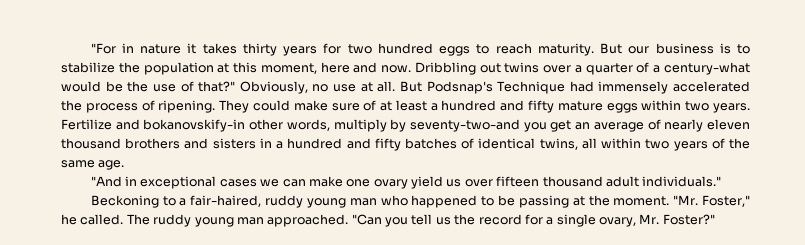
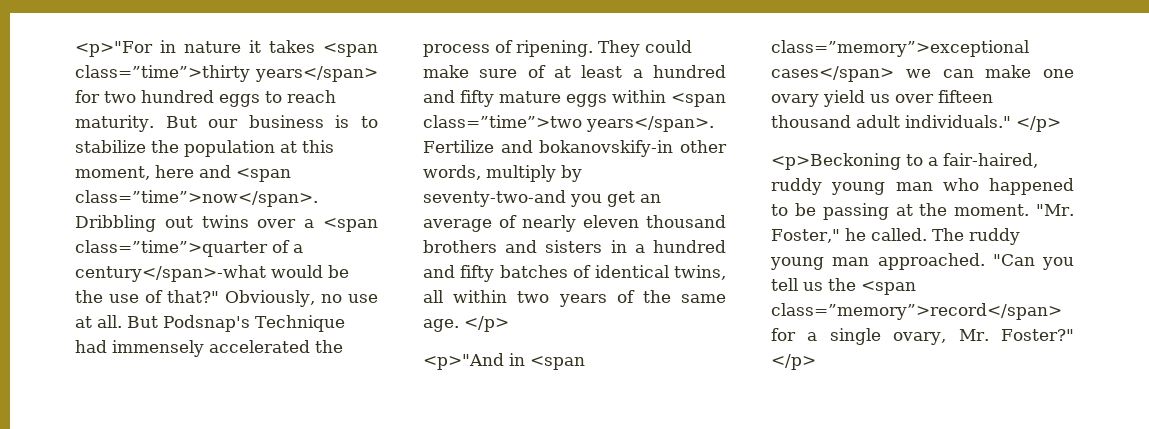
[90,43,116,54] "For -> [75,41,153,57] <p>"For
[242,43,318,56] thirty years -> [323,43,378,57] [75,65,378,82] <span class=”time”>thirty years</span>
[381,65,412,73] now. -> [236,168,291,182] [75,190,318,207] <span class=”time”>now</span>.
[585,63,633,75] quarter -> [323,218,378,232] [75,240,268,257] <span class=”time”>quarter
[663,62,750,75] century-what -> [75,265,266,282] century</span>-what
[685,101,750,113] two years. -> [671,93,726,107] [423,115,714,132] <span class=”time”>two years</span>.
[90,176,257,189] // "And in exceptional cases -> [464,316,509,332] [423,353,585,370] [771,40,1029,57] [771,66,894,82] </p> // <p>"And in <span class=”memory”>exceptional cases</span>
[90,195,159,208] // Beckoning -> [1016,116,1061,132] [771,153,901,170] </p> // <p>Beckoning
[478,214,522,225] record -> [861,281,916,295] [771,303,1062,320] <span class=”memory”>record</span>
(715, 219) none -> [771,354,816,370] </p>

